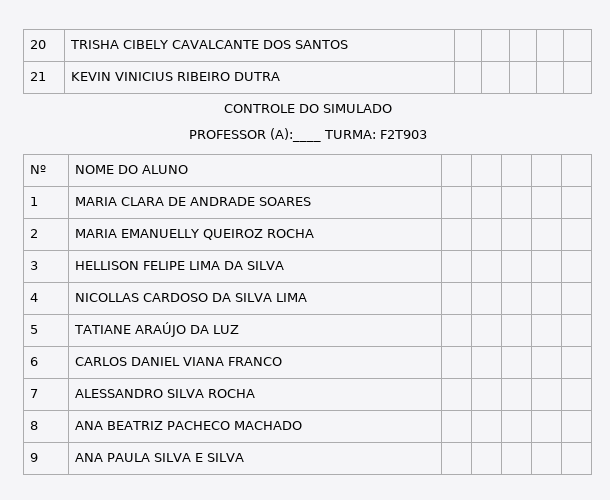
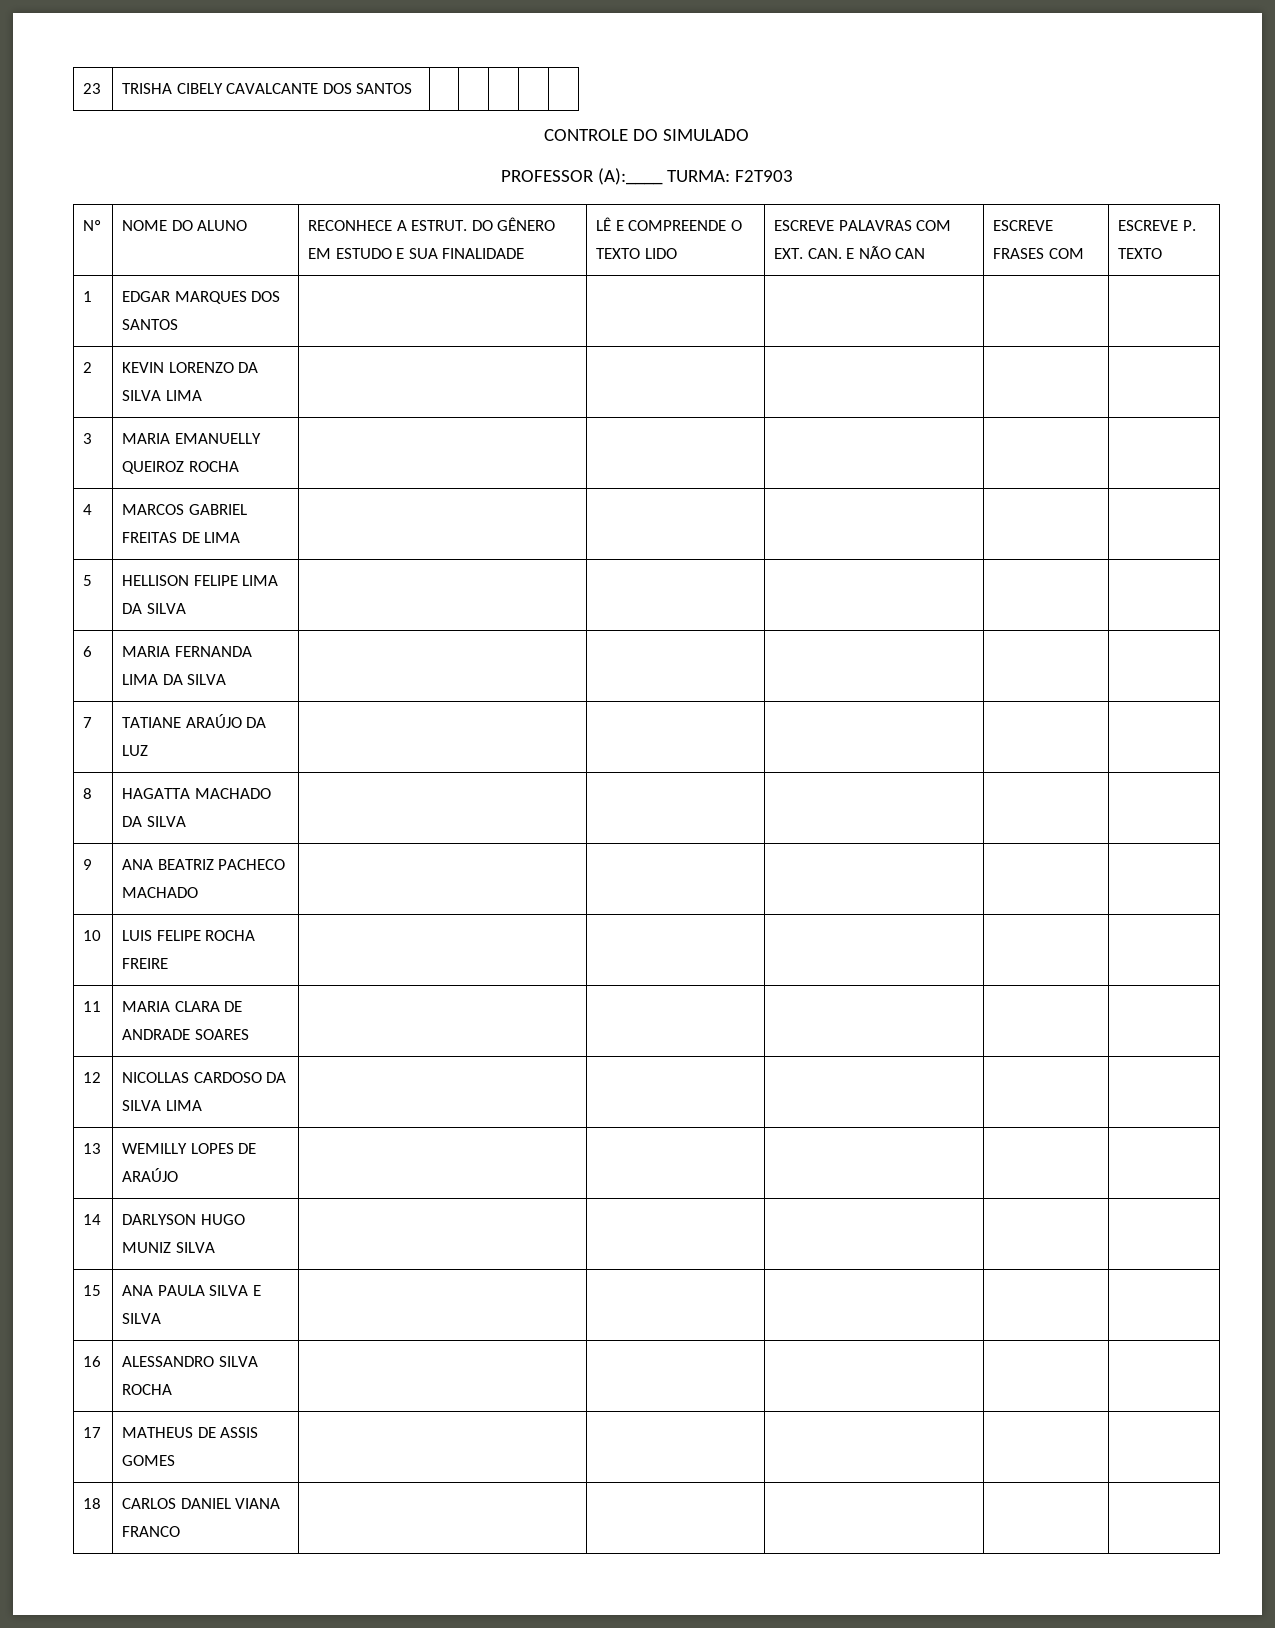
[30,40,47,49] 20 -> [83,83,102,94] 23
[30,72,47,81] [71,72,281,81] // 21 | KEVIN VINICIUS RIBEIRO DUTRA | | | | | -> (413, 88) none
[30,197,39,206] | | | | // 1 -> [308,217,556,231] [308,248,525,259] [596,217,742,231] [596,248,677,259] [774,220,952,231] [774,246,926,259] [993,220,1054,231] [993,248,1084,259] [1118,220,1196,231] [1118,248,1163,259] [83,291,93,302] [122,291,281,304] [122,319,179,330] [83,362,93,373] [122,362,259,373] [122,390,202,401] [83,433,93,444] [122,433,261,444] [122,461,239,474] [83,504,93,515] [122,504,247,515] [122,532,241,543] [83,575,93,586] [122,575,279,586] [122,603,186,614] [83,646,93,657] [122,646,252,657] [122,674,227,685] [83,717,93,728] [122,714,267,728] [122,745,149,756] [83,788,93,799] [122,788,271,799] [122,816,186,827] [83,859,93,870] [122,859,286,870] [122,887,199,898] [83,930,102,941] [122,930,256,941] [122,958,169,969] [83,1001,102,1012] RECONHECE A ESTRUT. DO GÊNERO EM ESTUDO E SUA FINALIDADE | LÊ E COMPREENDE O TEXTO LIDO | ESCREVE PALAVRAS COM EXT. CAN. E NÃO CAN | ESCREVE FRASES COM | ESCREVE P. TEXTO // 1 | EDGAR MARQUES DOS SANTOS | | | | | // 2 | KEVIN LORENZO DA SILVA LIMA | | | | | // 3 | MARIA EMANUELLY QUEIROZ ROCHA | | | | | // 4 | MARCOS GABRIEL FREITAS DE LIMA | | | | | // 5 | HELLISON FELIPE LIMA DA SILVA | | | | | // 6 | MARIA FERNANDA LIMA DA SILVA | | | | | // 7 | TATIANE ARAÚJO DA LUZ | | | | | // 8 | HAGATTA MACHADO DA SILVA | | | | | // 9 | ANA BEATRIZ PACHECO MACHADO | | | | | // 10 | LUIS FELIPE ROCHA FREIRE | | | | | // 11
[30,229,39,238] [75,229,315,240] [30,261,39,270] [75,261,285,270] [30,293,39,302] 2 | MARIA EMANUELLY QUEIROZ ROCHA | | | | | // 3 | HELLISON FELIPE LIMA DA SILVA | | | | | // 4 -> [83,1072,102,1083] 12
[30,325,39,334] [74,322,240,337] [30,357,39,366] [75,357,283,366] [30,389,39,398] [75,389,256,398] [30,421,39,430] [75,421,303,430] [30,453,39,462] 5 | TATIANE ARAÚJO DA LUZ | | | | | // 6 | CARLOS DANIEL VIANA FRANCO | | | | | // 7 | ALESSANDRO SILVA ROCHA | | | | | // 8 | ANA BEATRIZ PACHECO MACHADO | | | | | // 9 -> [83,1143,102,1154] [122,1143,257,1154] [122,1168,179,1182] [83,1214,102,1225] [122,1214,245,1225] [122,1242,215,1253] [83,1285,102,1296] 13 | WEMILLY LOPES DE ARAÚJO | | | | | // 14 | DARLYSON HUGO MUNIZ SILVA | | | | | // 15
(245, 457) none -> [83,1356,102,1367] [122,1356,258,1367] [122,1384,173,1395] [83,1427,102,1438] [122,1427,259,1438] [122,1455,176,1466] [83,1498,102,1509] [122,1498,281,1509] [122,1526,181,1537] // 16 | ALESSANDRO SILVA ROCHA | | | | | // 17 | MATHEUS DE ASSIS GOMES | | | | | // 18 | CARLOS DANIEL VIANA FRANCO | | | | |

